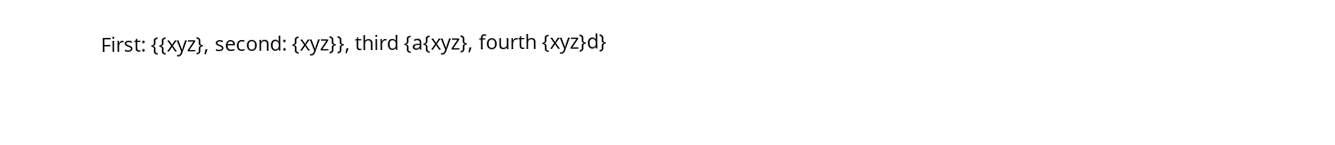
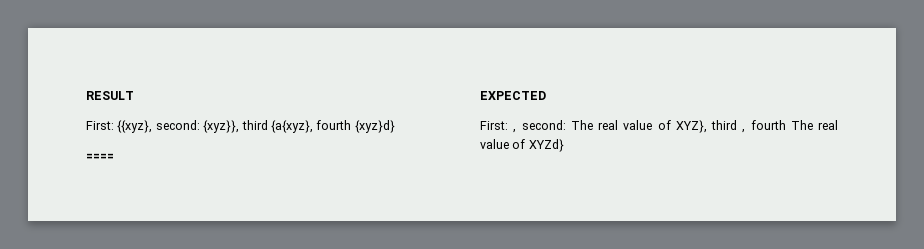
(100, 43) none -> [86,91,134,100] RESULT //
(607, 43) none -> [86,153,114,160] [480,91,546,100] [480,120,838,133] [480,139,564,152] // ==== // EXPECTED // First: , second: The real value of XYZ}, third , fourth The real value of XYZd}

